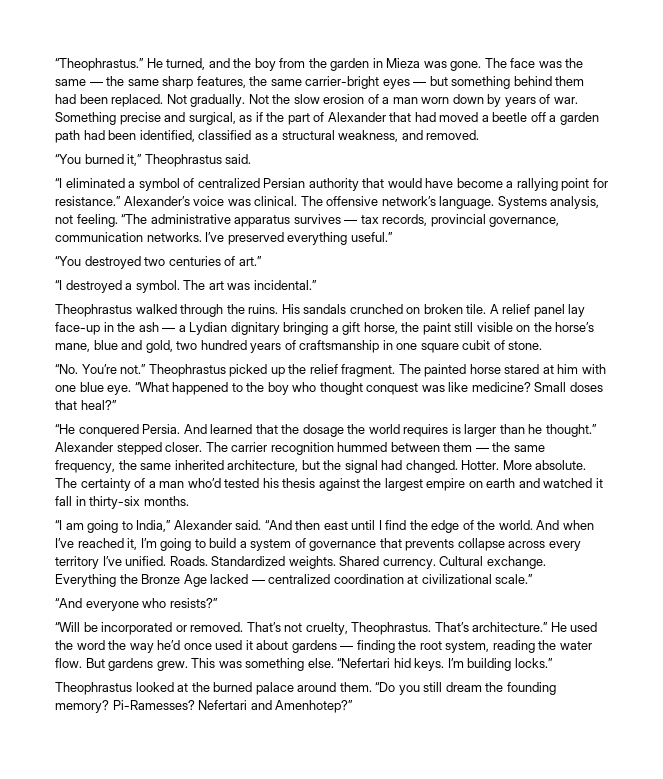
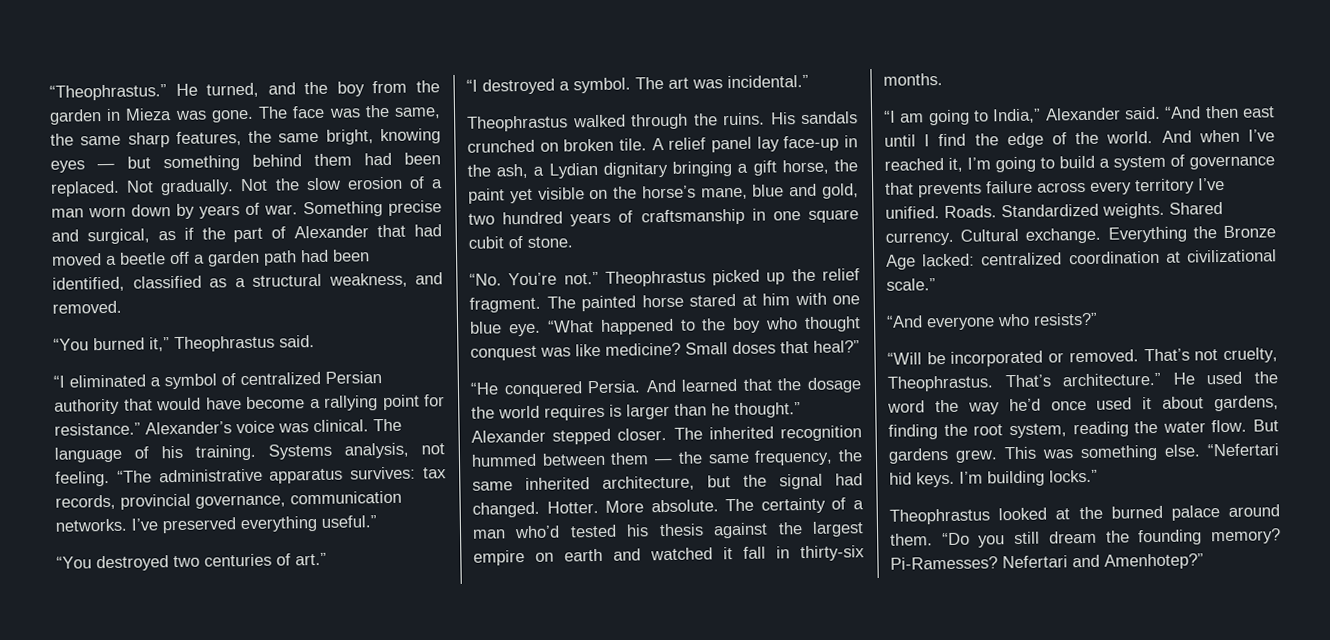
[55,79,103,86] same — -> [394,107,442,119] same,
[305,76,380,89] carrier-bright -> [325,128,441,145] bright, knowing
[326,196,495,209] offensive network’s language. -> [54,444,256,463] language of his training.
[293,214,358,224] survives — -> [350,466,417,480] survives:
[138,322,176,332] ash — -> [496,163,529,179] ash,
[454,322,474,332] still -> [509,188,533,204] yet
[231,442,268,452] carrier -> [708,426,774,440] inherited
[457,538,505,551] collapse -> [986,180,1033,194] failure
[210,574,265,584] lacked — -> [922,253,976,267] lacked:
[291,640,354,653] gardens — -> [1214,395,1279,412] gardens,

